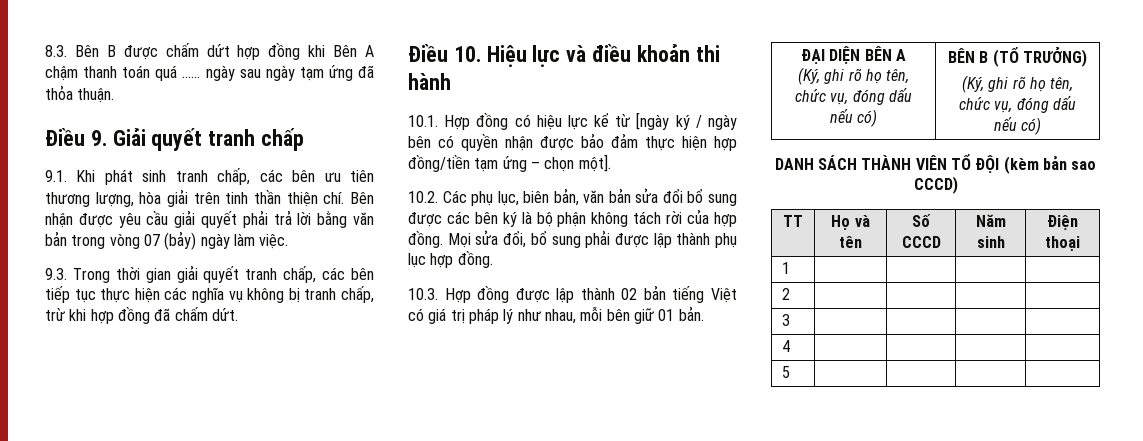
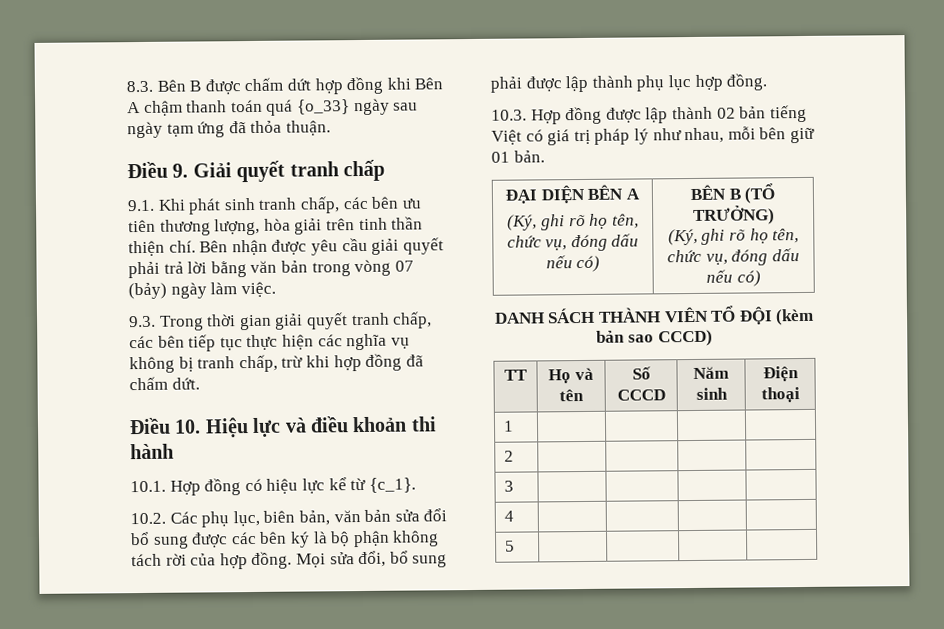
[182,76,201,78] …… -> [296,99,350,115] {o_33}
[636,112,737,130] [408,133,737,151] [408,154,611,172] [ngày ký / ngày bên có quyền nhận được bảo đảm thực hiện hợp đồng/tiền tạm ứng – chọn một]. -> [368,477,416,493] {c_1}.

